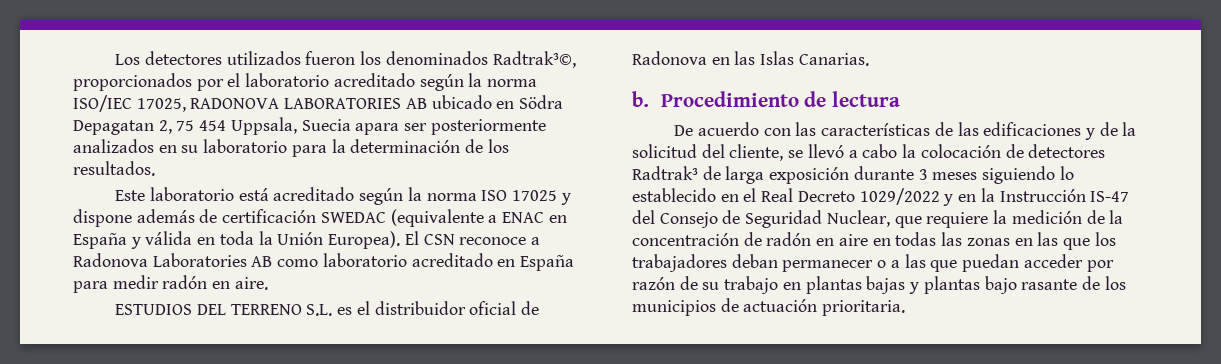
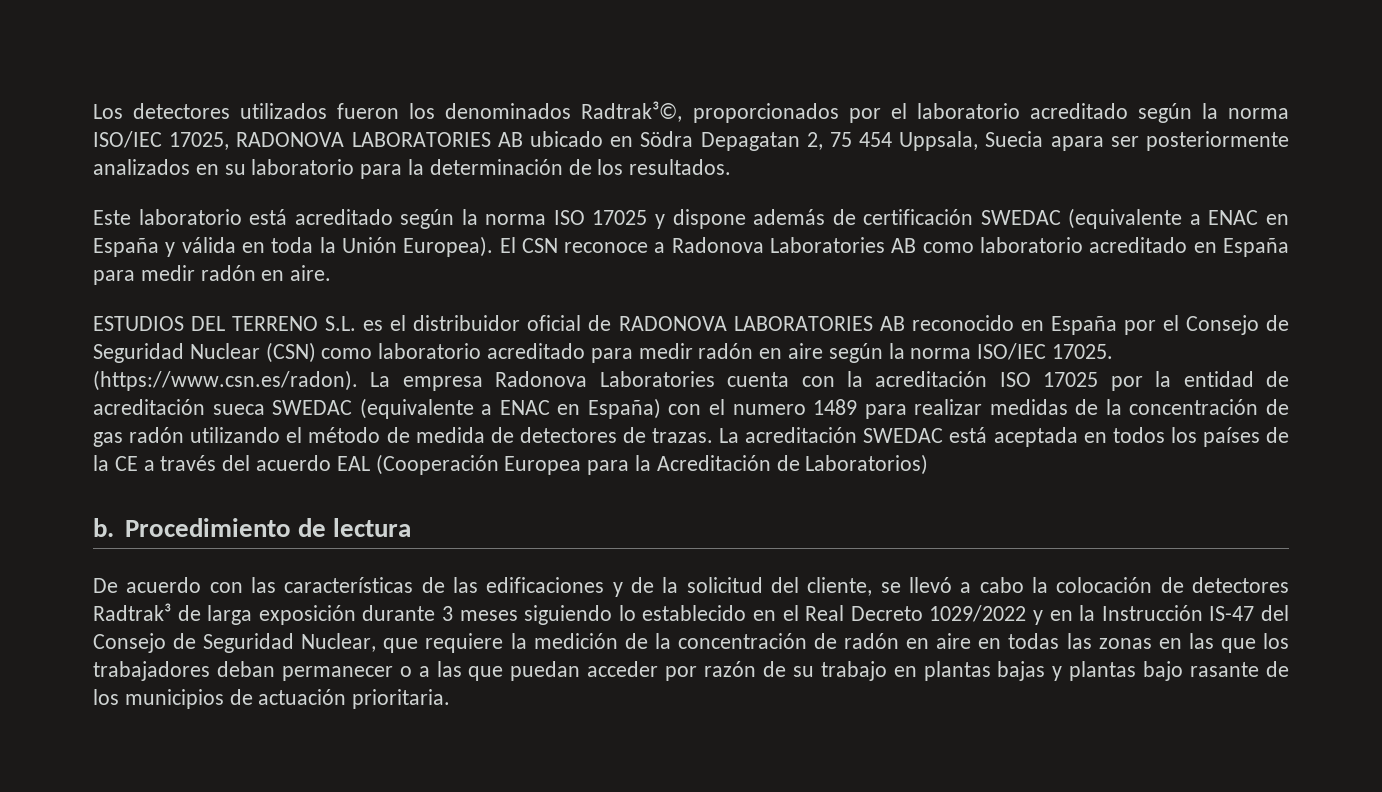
[632,51,869,66] Radonova en las Islas Canarias. -> [618,315,1290,335] [93,342,1114,363] [93,370,1289,391] [93,398,1289,419] [93,427,1289,447] [93,454,929,475] RADONOVA LABORATORIES AB reconocido en España por el Consejo de Seguridad Nuclear (CSN) como laboratorio acreditado para medir radón en aire según la norma ISO/IEC 17025. (https://www.csn.es/radon). La empresa Radonova Laboratories cuenta con la acreditación ISO 17025 por la entidad de acreditación sueca SWEDAC (equivalente a ENAC en España) con el numero 1489 para realizar medidas de la concentración de gas radón utilizando el método de medida de detectores de trazas. La acreditación SWEDAC está aceptada en todos los países de la CE a través del acuerdo EAL (Cooperación Europea para la Acreditación de Laboratorios)

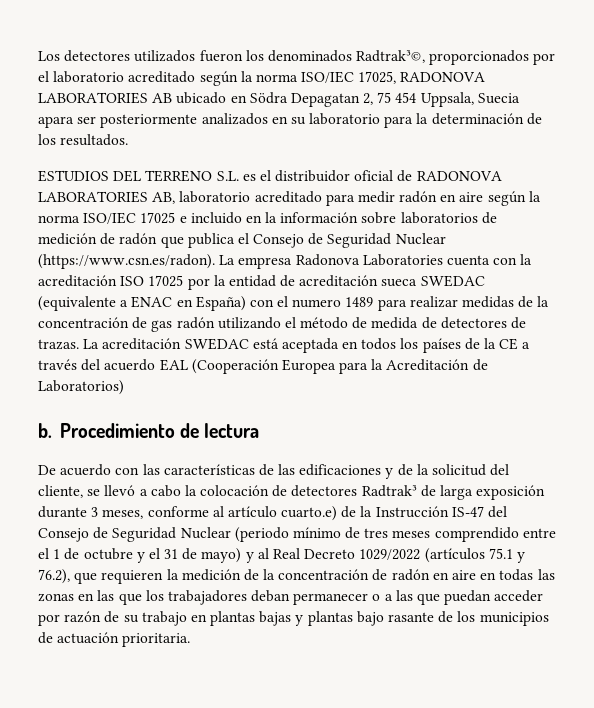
[93,208,1289,229] [93,236,1289,257] [93,265,332,285] // Este laboratorio está acreditado según la norma ISO 17025 y dispone además de certificación SWEDAC (equivalente a ENAC en España y válida en toda la Unión Europea). El CSN reconoce a Radonova Laboratories AB como laboratorio acreditado en España para medir radón en aire. -> (129, 140) none
[879,315,1290,335] [93,342,373,363] AB reconocido en España por el Consejo de Seguridad Nuclear (CSN) como -> [152,192,176,204] AB,
[1052,344,1114,359] 17025. -> [140,212,497,224] [38,233,446,248] 17025 e incluido en la información sobre laboratorios de medición de radón que publica el Consejo de Seguridad Nuclear
[459,605,1073,625] meses siguiendo lo establecido en el Real Decreto 1029/2022 y en -> [102,506,357,521] meses, conforme al artículo cuarto.e) de
[301,633,504,653] Nuclear, que requiere -> [180,527,556,542] [38,548,525,563] [38,569,164,584] Nuclear (periodo mínimo de tres meses comprendido entre el 1 de octubre y el 31 de mayo) y al Real Decreto 1029/2022 (artículos 75.1 y 76.2), que requieren

